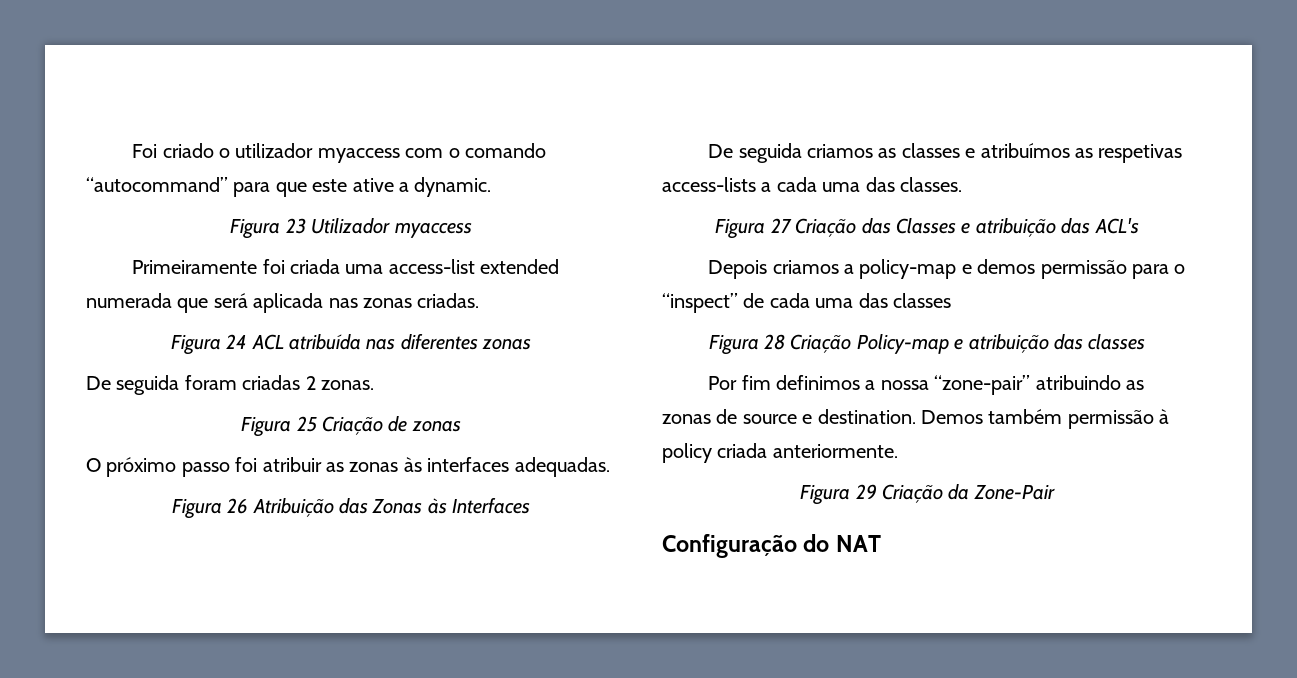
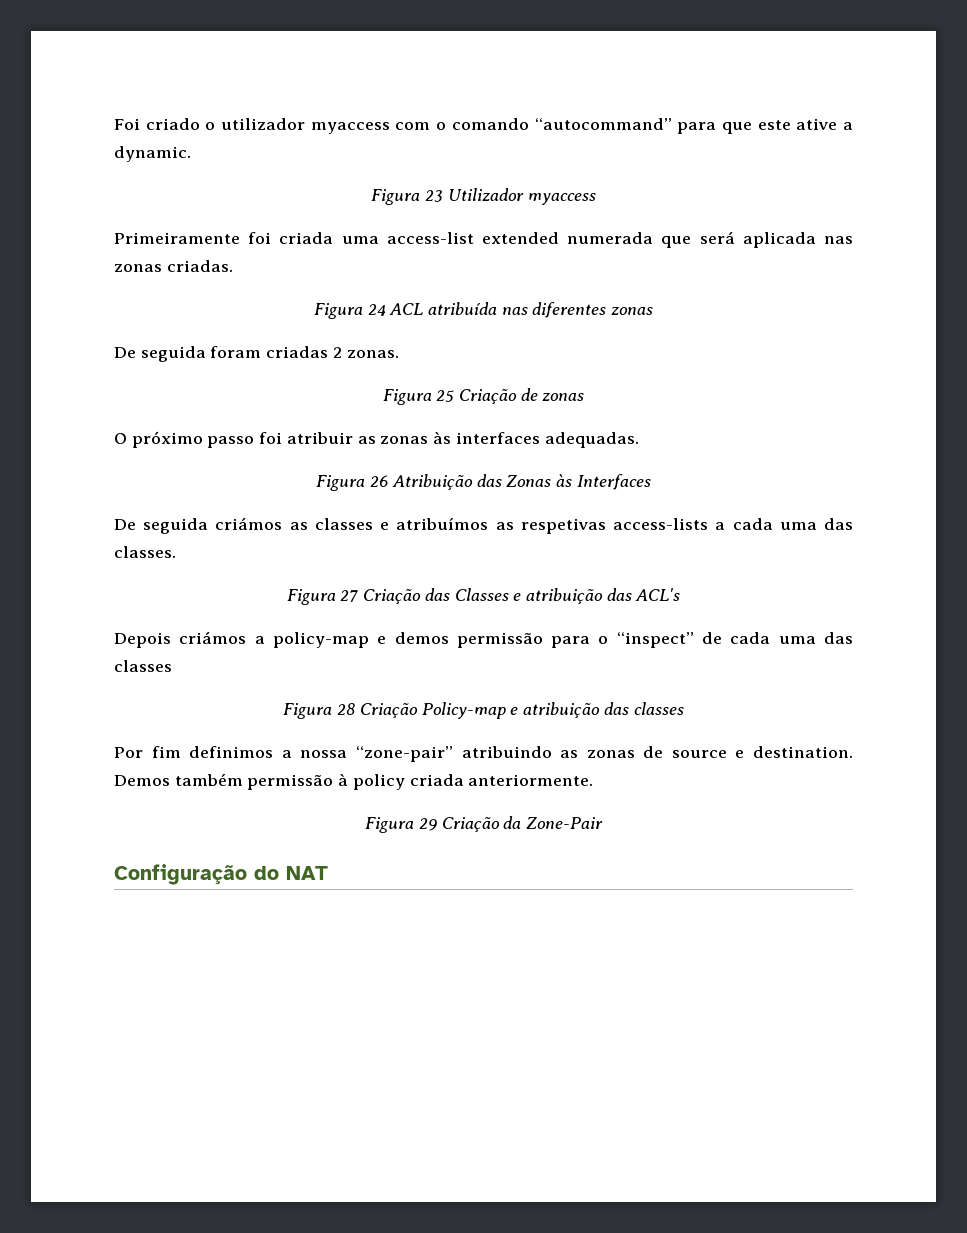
[806,144,873,158] criamos -> [215,517,283,530] criámos
[772,260,839,274] criamos -> [179,631,247,644] criámos

